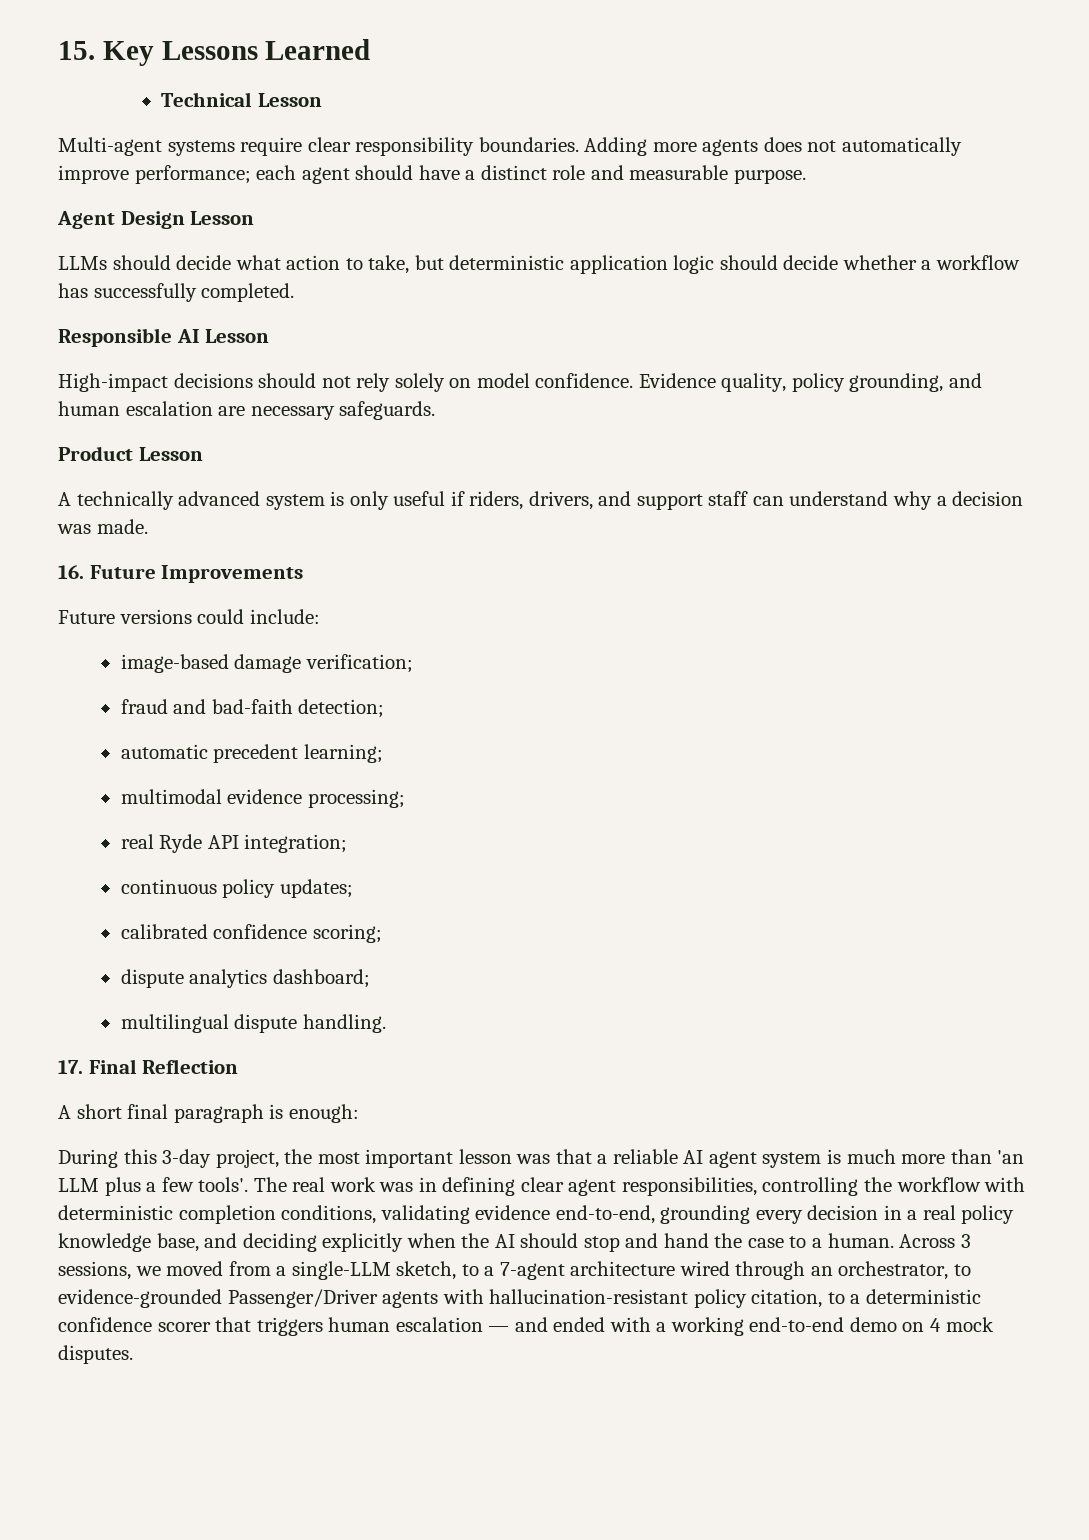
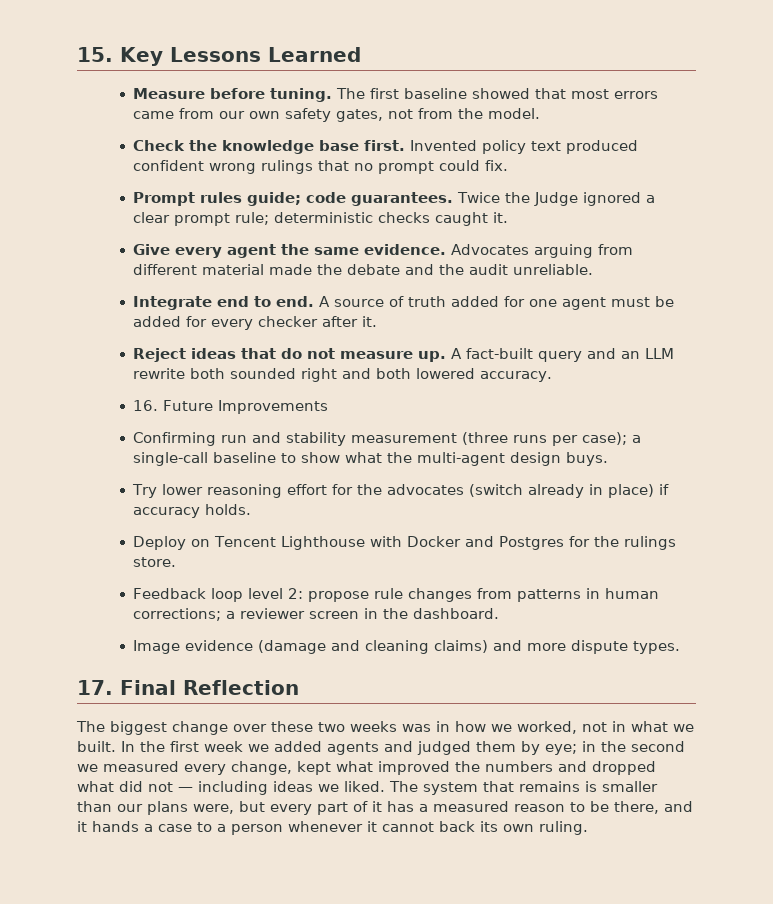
[161,92,322,107] [58,137,962,156] [58,165,806,184] [57,211,255,229] [58,255,1021,274] [58,283,295,302] [58,328,270,347] [58,373,982,392] [58,401,436,420] [58,446,203,461] [58,491,1024,510] [57,519,148,534] [58,565,304,583] [58,609,320,624] [120,654,413,673] [120,699,385,718] [120,744,383,763] [120,789,405,808] [120,834,348,853] [120,879,353,898] [120,924,382,943] [120,969,370,988] [120,1014,386,1033] [58,1059,239,1074] [58,1104,359,1123] [58,1149,1025,1168] [58,1177,1026,1196] [58,1205,1015,1224] [58,1233,971,1252] [58,1261,972,1280] [58,1289,981,1308] [58,1317,994,1336] [58,1345,133,1364] Technical Lesson // Multi-agent systems require clear responsibility boundaries. Adding more agents does not automatically improve performance; each agent should have a distinct role and measurable purpose. // Agent Design Lesson // LLMs should decide what action to take, but deterministic application logic should decide whether a workflow has successfully completed. // Responsible AI Lesson // High-impact decisions should not rely solely on model confidence. Evidence quality, policy grounding, and human escalation are necessary safeguards. // Product Lesson // A technically advanced system is only useful if riders, drivers, and support staff can understand why a decision was made. // 16. Future Improvements // Future versions could include: // image-based damage verification; // fraud and bad-faith detection; // automatic precedent learning; // multimodal evidence processing; // real Ryde API integration; // continuous policy updates; // calibrated confidence scoring; // dispute analytics dashboard; // multilingual dispute handling. // 17. Final Reflection // A short final paragraph is enough: // During this 3-day project, the most important lesson was that a reliable AI agent system is much more than 'an LLM plus a few tools'. The real work was in defining clear agent responsibilities, controlling the workflow with deterministic completion conditions, validating evidence end-to-end, grounding every decision in a real policy knowledge base, and deciding explicitly when the AI should stop and hand the case to a human. Across 3 sessions, we moved from a single-LLM sketch, to a 7-agent architecture wired through an orchestrator, to evidence-grounded Passenger/Driver agents with hallucination-resistant policy citation, to a deterministic confidence scorer that triggers human escalation — and ended with a working end-to-end demo on 4 mock disputes. -> [133,88,659,102] [133,108,541,122] [133,140,639,154] [133,160,509,174] [133,192,656,206] [133,212,509,226] [133,244,634,258] [133,264,594,275] [133,296,675,310] [133,316,378,330] [133,348,675,362] [133,368,553,382] [133,400,329,414] [133,432,642,446] [133,452,609,466] [132,484,670,498] [133,504,252,518] [133,536,677,550] [133,557,177,567] [133,588,660,602] [133,608,500,621] [133,640,681,654] [77,680,299,695] [76,721,694,735] [77,741,685,755] [77,761,656,775] [77,781,658,795] [77,801,693,815] [77,821,588,835] Measure before tuning. The first baseline showed that most errors came from our own safety gates, not from the model. // Check the knowledge base first. Invented policy text produced confident wrong rulings that no prompt could fix. // Prompt rules guide; code guarantees. Twice the Judge ignored a clear prompt rule; deterministic checks caught it. // Give every agent the same evidence. Advocates arguing from different material made the debate and the audit unreliable. // Integrate end to end. A source of truth added for one agent must be added for every checker after it. // Reject ideas that do not measure up. A fact-built query and an LLM rewrite both sounded right and both lowered accuracy. // 16. Future Improvements // Confirming run and stability measurement (three runs per case); a single-call baseline to show what the multi-agent design buys. // Try lower reasoning effort for the advocates (switch already in place) if accuracy holds. // Deploy on Tencent Lighthouse with Docker and Postgres for the rulings store. // Feedback loop level 2: propose rule changes from patterns in human corrections; a reviewer screen in the dashboard. // Image evidence (damage and cleaning claims) and more dispute types. // 17. Final Reflection // The biggest change over these two weeks was in how we worked, not in what we built. In the first week we added agents and judged them by eye; in the second we measured every change, kept what improved the numbers and dropped what did not — including ideas we liked. The system that remains is smaller than our plans were, but every part of it has a measured reason to be there, and it hands a case to a person whenever it cannot back its own ruling.

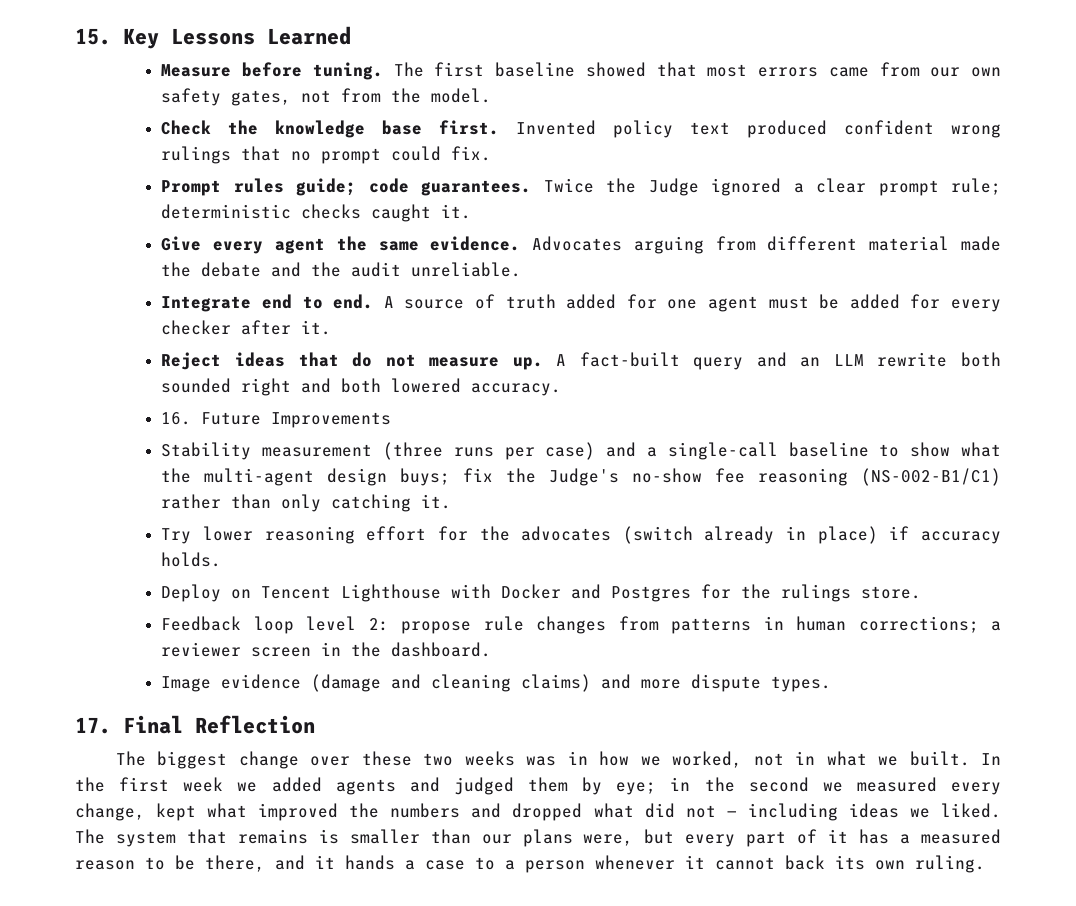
[133,432,347,446] Confirming run and stability -> [161,442,252,460] Stability
[582,432,628,445] case); -> [545,442,637,460] case) and
[566,452,609,466] buys. -> [400,468,1001,486] [161,494,452,512] buys; fix the Judge's no-show fee reasoning (NS-002-B1/C1) rather than only catching it.

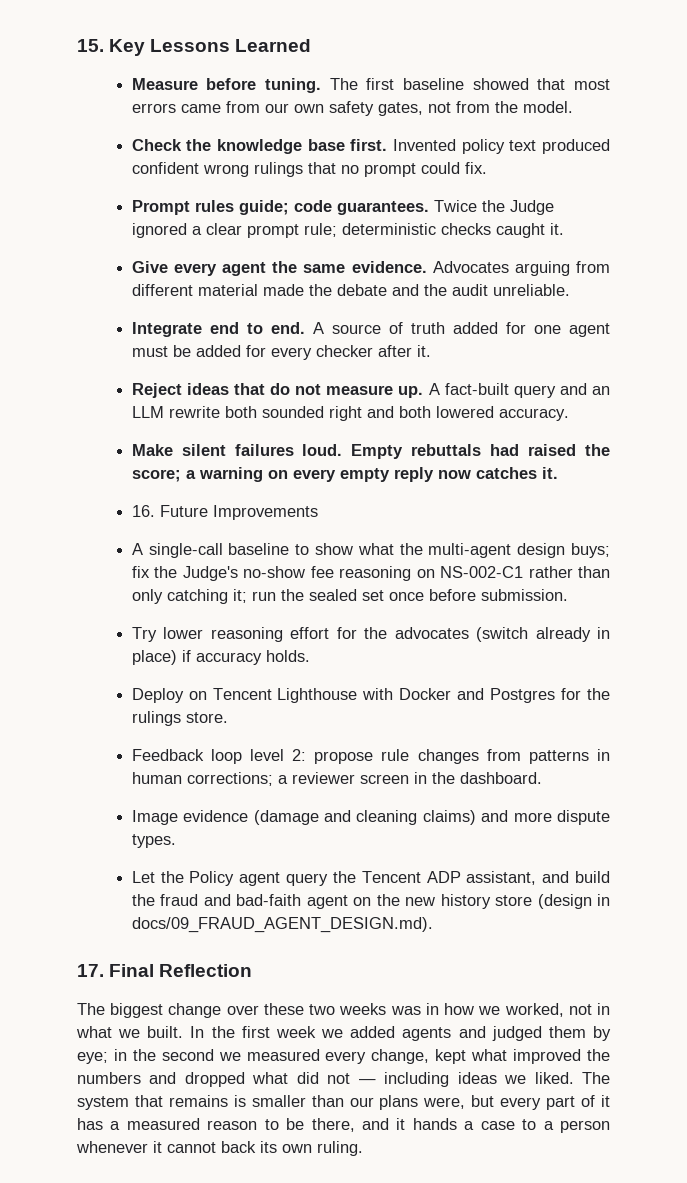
[161,412,392,428] [161,442,658,460] 16. Future Improvements // Stability measurement (three runs per case) and a -> [131,444,611,459] [131,467,558,482] [131,505,318,520] [131,543,143,555] Make silent failures loud. Empty rebuttals had raised the score; a warning on every empty reply now catches it. // 16. Future Improvements // A
[860,468,1001,486] (NS-002-B1/C1) -> [416,566,524,578] on NS-002-C1
[421,494,452,509] it. -> [232,589,568,603] it; run the sealed set once before submission.
(832, 684) none -> [131,871,610,886] [131,894,610,909] [131,917,433,933] // Let the Policy agent query the Tencent ADP assistant, and build the fraud and bad-faith agent on the new history store (design in docs/09_FRAUD_AGENT_DESIGN.md).

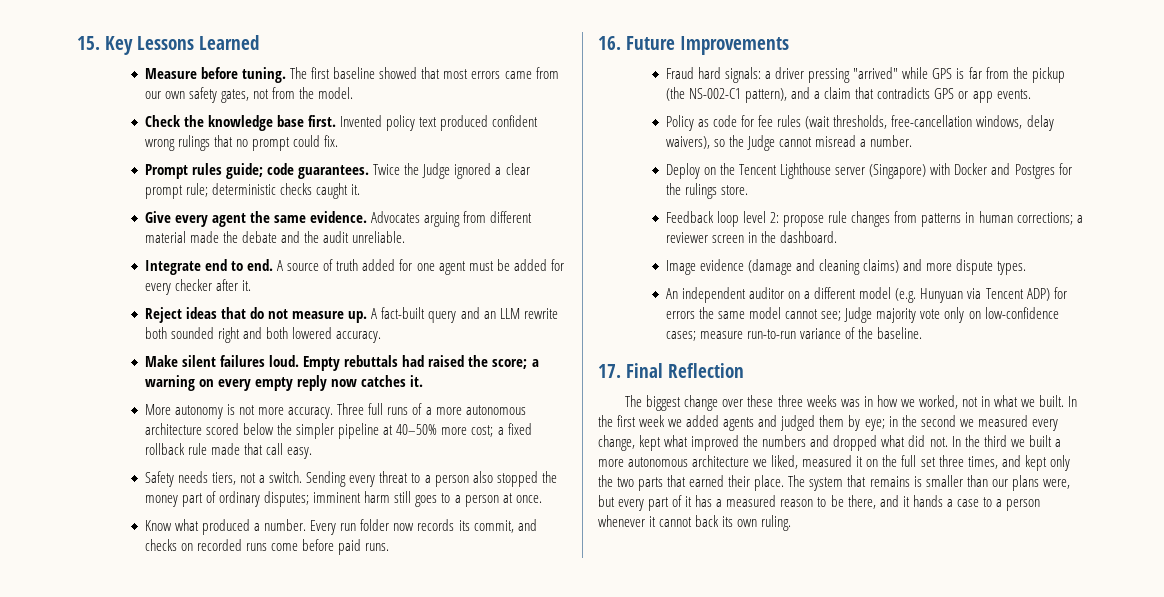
[131,505,318,520] [131,543,611,558] [131,566,610,581] [131,589,568,604] [131,627,610,642] [131,650,310,665] 16. Future Improvements // A single-call baseline to show what the multi-agent design buys; fix the Judge's no-show fee reasoning on NS-002-C1 rather than only catching it; run the sealed set once before submission. // Try lower reasoning effort for the advocates (switch already in place) if accuracy holds. -> [145,403,526,419] [145,423,532,439] [145,443,313,459] [145,471,557,487] [145,491,542,507] [145,519,537,535] [145,539,390,555] [598,36,790,55] [666,67,1065,83] [666,87,1031,103] [666,115,1054,131] [666,135,913,151] More autonomy is not more accuracy. Three full runs of a more autonomous architecture scored below the simpler pipeline at 40–50% more cost; a fixed rollback rule made that call easy. // Safety needs tiers, not a switch. Sending every threat to a person also stopped the money part of ordinary disputes; imminent harm still goes to a person at once. // Know what produced a number. Every run folder now records its commit, and checks on recorded runs come before paid runs. // 16. Future Improvements // Fraud hard signals: a driver pressing "arrived" while GPS is far from the pickup (the NS-002-C1 pattern), and a claim that contradicts GPS or app events. // Policy as code for fee rules (wait thresholds, free-cancellation windows, delay waivers), so the Judge cannot misread a number.
(207, 695) none -> [720,163,736,175] the
(358, 695) none -> [835,164,927,179] server (Singapore)
[131,871,610,886] [131,894,610,909] [131,917,433,933] Let the Policy agent query the Tencent ADP assistant, and build the fraud and bad-faith agent on the new history store (design in docs/09_FRAUD_AGENT_DESIGN.md). -> [666,287,1067,303] [666,307,1059,323] [666,327,923,341] An independent auditor on a different model (e.g. Hunyuan via Tencent ADP) for errors the same model cannot see; Judge majority vote only on low-confidence cases; measure run-to-run variance of the baseline.
[309,1004,336,1015] two -> [777,395,803,407] three
[327,1072,574,1087] not — including ideas we liked. -> [929,435,1061,447] [598,455,1070,471] [598,475,785,491] not. In the third we built a more autonomous architecture we liked, measured it on the full set three times, and kept only the two parts that earned their place.

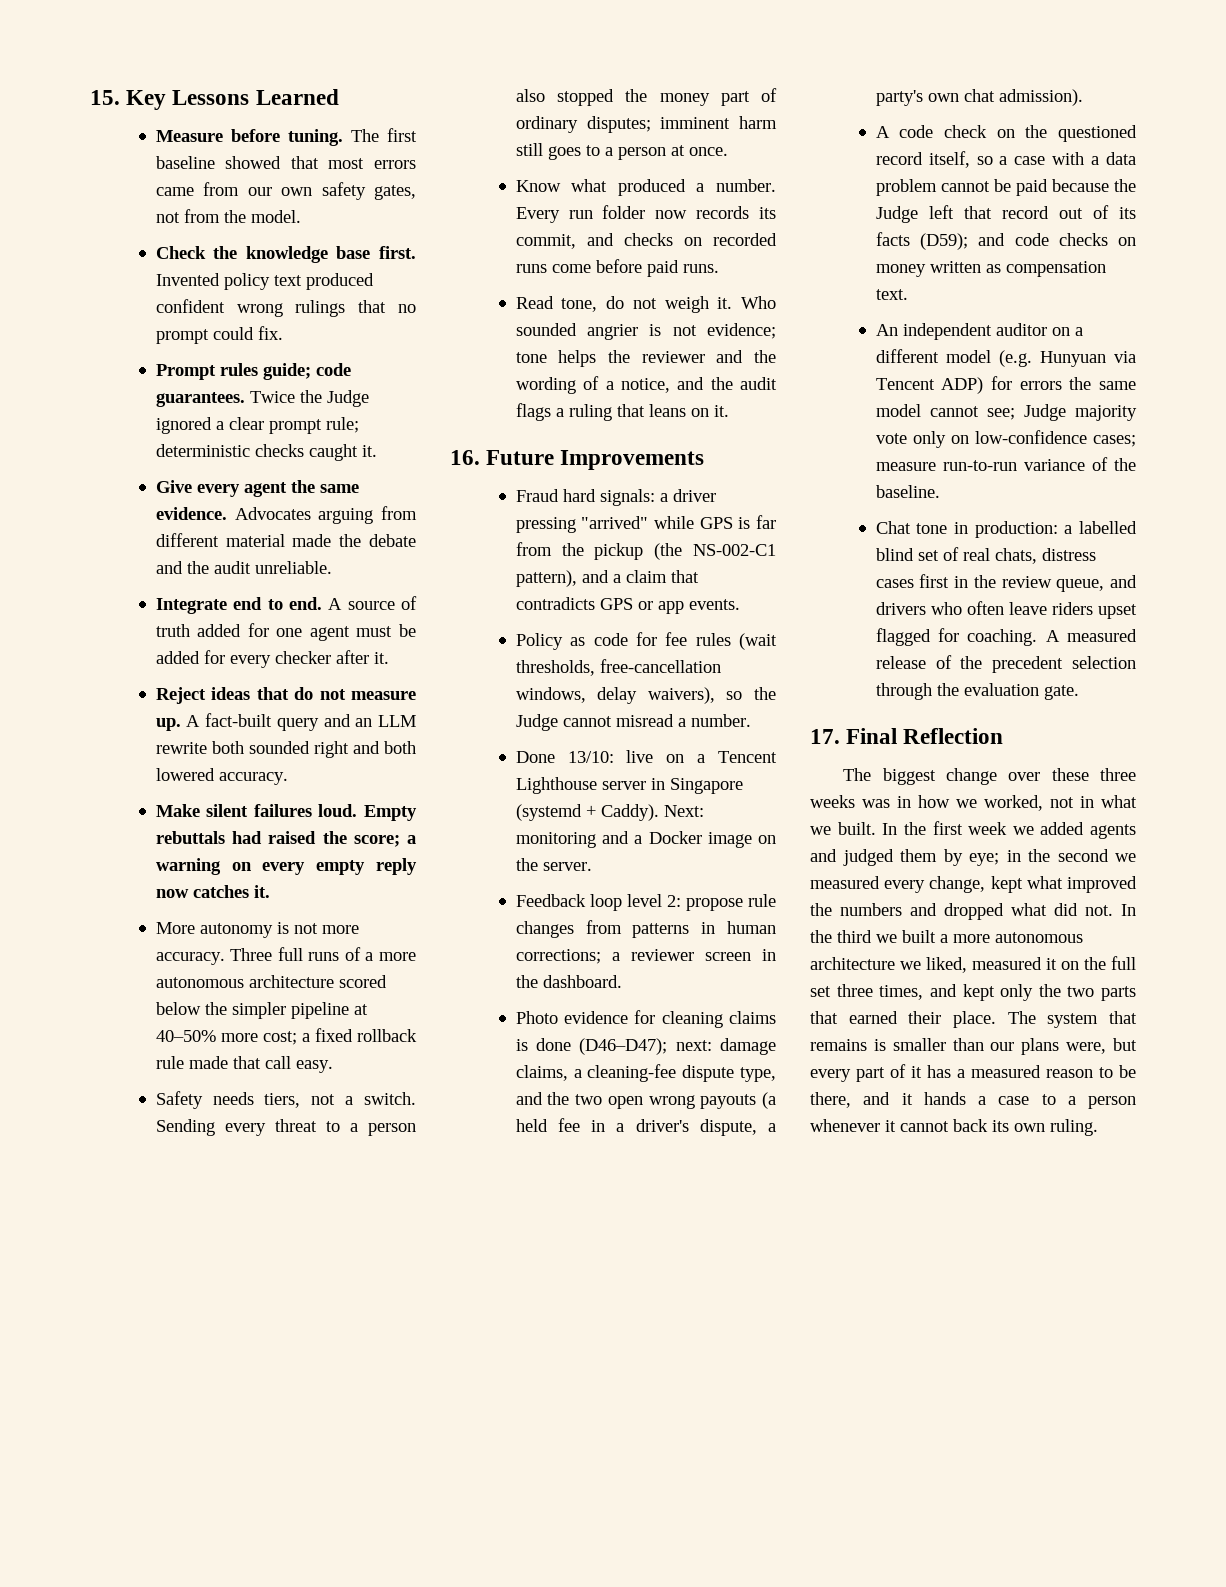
(390, 547) none -> [515,296,776,313] [515,323,776,340] [515,350,776,367] [515,376,777,394] [515,403,729,421] // Read tone, do not weigh it. Who sounded angrier is not evidence; tone helps the reviewer and the wording of a notice, and the audit flags a ruling that leans on it.
[666,163,1072,179] [666,183,749,199] Deploy on the Tencent Lighthouse server (Singapore) with Docker and Postgres for the rulings store. -> [515,750,777,763] [515,777,743,794] [515,804,704,821] [515,831,776,848] [515,858,592,871] Done 13/10: live on a Tencent Lighthouse server in Singapore (systemd + Caddy). Next: monitoring and a Docker image on the server.
[666,259,1027,275] Image evidence (damage and cleaning claims) and more dispute types. -> [515,1010,776,1028] [515,1038,776,1055] [515,1064,776,1082] [515,1092,776,1109] [515,1118,776,1136] [875,89,1083,106] [875,125,1137,142] [875,151,1136,168] [875,179,1136,196] [875,205,1136,223] [875,232,1136,250] [875,261,1106,277] [875,289,908,300] Photo evidence for cleaning claims is done (D46–D47); next: damage claims, a cleaning-fee dispute type, and the two open wrong payouts (a held fee in a driver's dispute, a party's own chat admission). // A code check on the questioned record itself, so a case with a data problem cannot be paid because the Judge left that record out of its facts (D59); and code checks on money written as compensation text.
(923, 333) none -> [875,521,1137,538] [875,547,1096,564] [875,574,1137,592] [875,601,1137,619] [875,628,1137,646] [875,655,1136,673] [875,683,1079,700] // Chat tone in production: a labelled blind set of real chats, distress cases first in the review queue, and drivers who often leave riders upset flagged for coaching. A measured release of the precedent selection through the evaluation gate.

